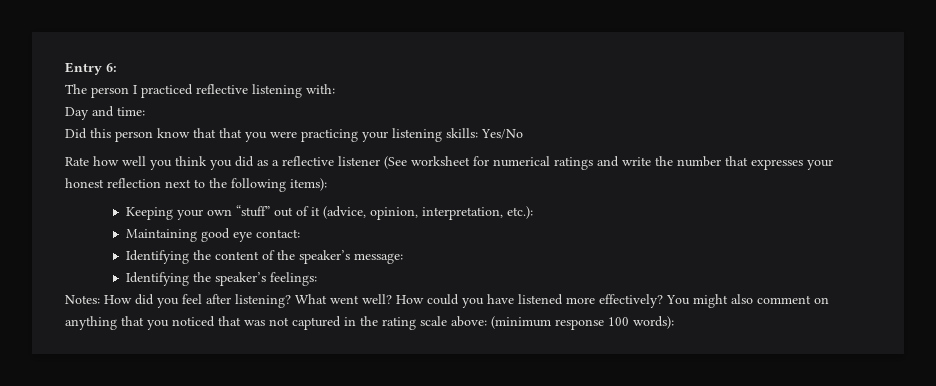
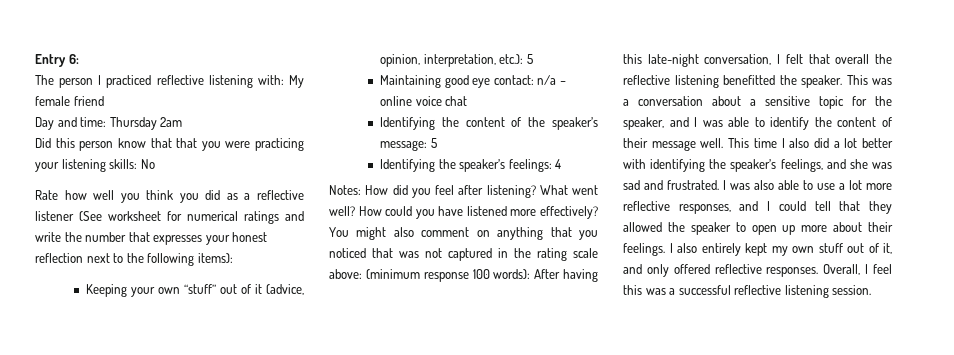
(335, 89) none -> [289,75,304,88] [35,96,104,106] My female friend
(145, 111) none -> [109,117,183,130] Thursday 2am
[481,129,523,139] Yes/No -> [140,159,155,169] No
(533, 212) none -> [526,54,533,64] 5
(300, 233) none -> [537,75,566,85] [380,96,468,106] n/a – online voice chat
(403, 258) none -> [430,138,437,148] 5
(317, 279) none -> [555,159,562,169] 4
(674, 322) none -> [534,269,598,282] [623,54,892,67] [623,75,892,88] [623,96,892,109] [623,117,892,130] [623,138,893,151] [623,159,892,172] [623,180,892,190] [623,201,892,214] [623,222,893,235] [623,243,892,256] [623,264,892,277] [623,285,872,298] After having this late-night conversation, I felt that overall the reflective listening benefitted the speaker. This was a conversation about a sensitive topic for the speaker, and I was able to identify the content of their message well. This time I also did a lot better with identifying the speaker’s feelings, and she was sad and frustrated. I was also able to use a lot more reflective responses, and I could tell that they allowed the speaker to open up more about their feelings. I also entirely kept my own stuff out of it, and only offered reflective responses. Overall, I feel this was a successful reflective listening session.

